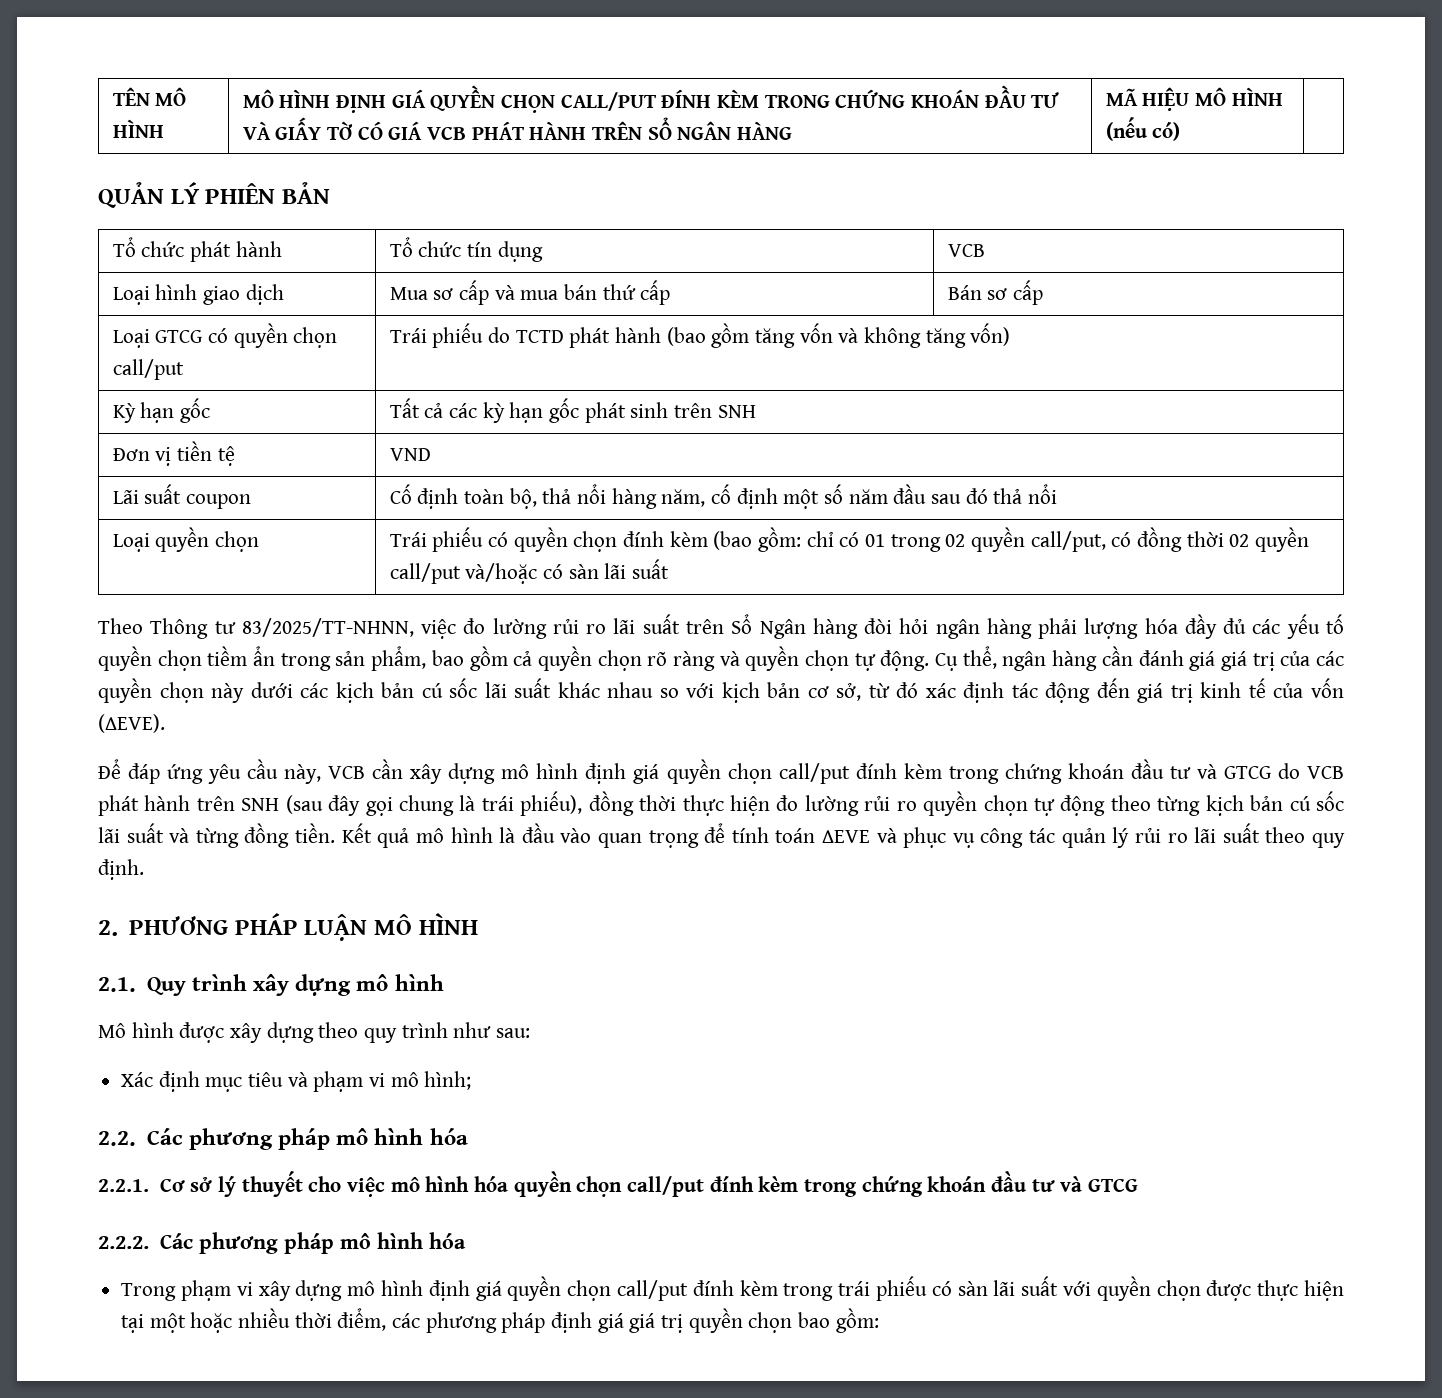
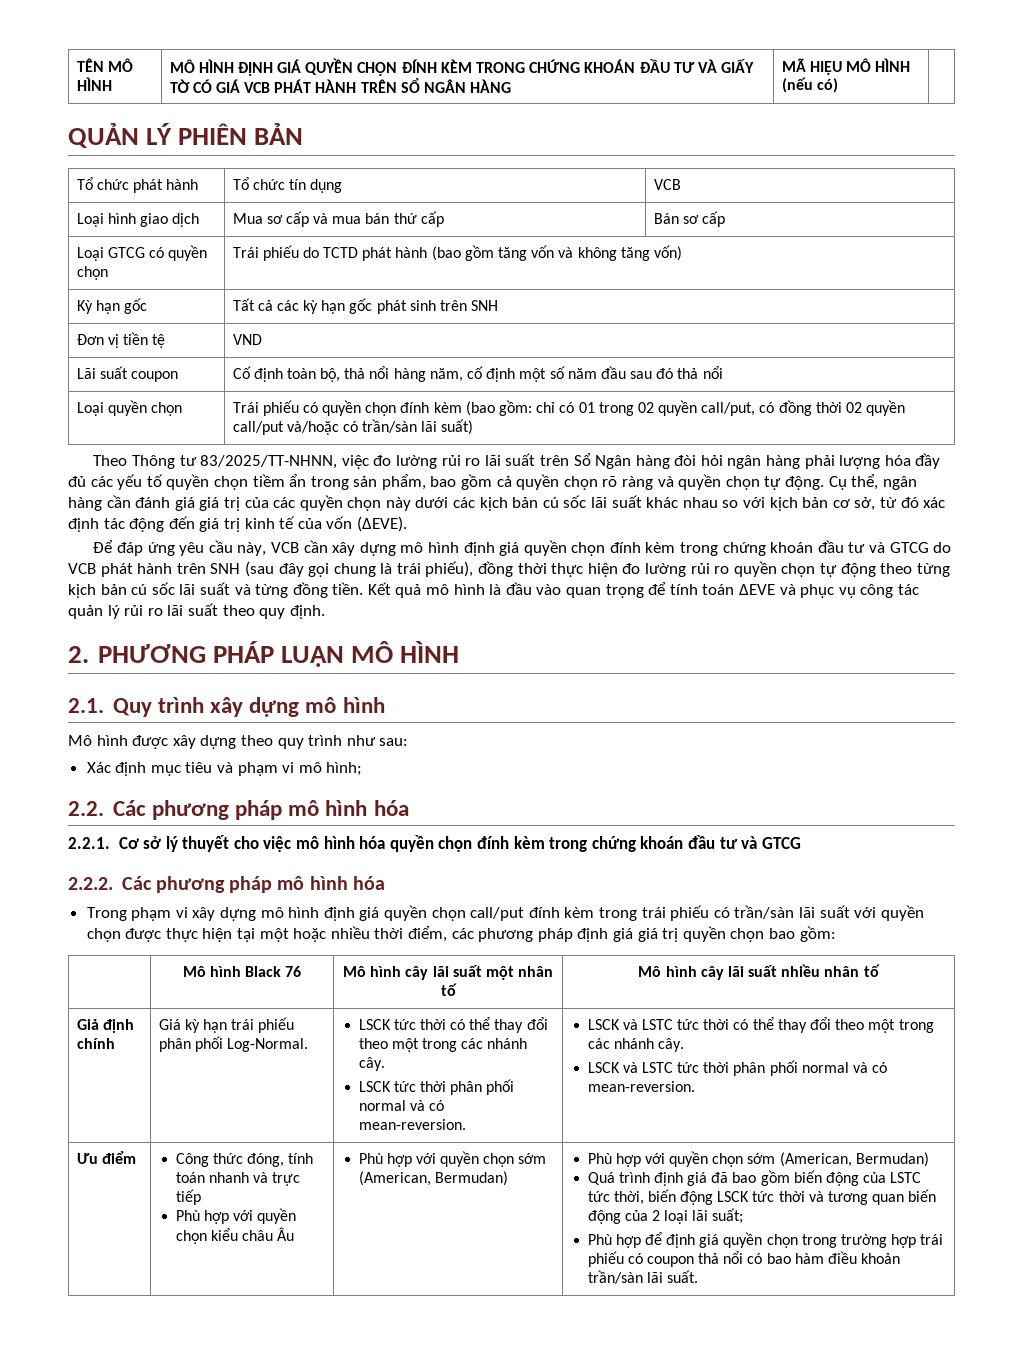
[560,92,657,111] CALL/PUT -> (398, 69) none
[112,359,184,380] call/put -> (108, 273) none
[568,559,669,579] sàn lãi suất -> [362,419,474,435] trần/sàn lãi suất)
[778,763,850,784] call/put -> (606, 549) none
[626,1176,704,1197] call/put -> (473, 844) none
[957,1281,988,1296] sàn -> [734,905,795,919] trần/sàn
(879, 1320) none -> [182,966,302,977] [342,965,554,980] [440,983,457,996] [638,964,880,980] [76,1019,134,1033] [76,1038,115,1049] [158,1017,295,1033] [158,1036,308,1052] [358,1017,548,1033] [358,1038,528,1052] [358,1057,385,1071] [358,1079,515,1095] [358,1100,444,1111] [358,1119,466,1130] [587,1017,934,1033] [587,1038,684,1052] [587,1060,888,1076] [587,1081,695,1092] [76,1151,136,1164] [175,1153,314,1167] [175,1172,301,1186] [175,1189,201,1205] [175,1208,297,1224] [175,1227,295,1244] [358,1151,547,1167] [358,1171,508,1186] [587,1151,929,1167] [587,1170,922,1186] [587,1189,937,1205] [587,1208,744,1224] [587,1232,944,1248] [587,1251,901,1267] [587,1270,698,1284] // | Mô hình Black 76 | Mô hình cây lãi suất một nhân tố | Mô hình cây lãi suất nhiều nhân tố // Giả định chính | Giá kỳ hạn trái phiếu phân phối Log-Normal. | LSCK tức thời có thể thay đổi theo một trong các nhánh cây. // LSCK tức thời phân phối normal và có mean-reversion. | LSCK và LSTC tức thời có thể thay đổi theo một trong các nhánh cây. // LSCK và LSTC tức thời phân phối normal và có mean-reversion. // Ưu điểm | Công thức đóng, tính toán nhanh và trực tiếp // Phù hợp với quyền chọn kiểu châu Âu | Phù hợp với quyền chọn sớm (American, Bermudan) | Phù hợp với quyền chọn sớm (American, Bermudan) // Quá trình định giá đã bao gồm biến động của LSTC tức thời, biến động LSCK tức thời và tương quan biến động của 2 loại lãi suất; // Phù hợp để định giá quyền chọn trong trường hợp trái phiếu có coupon thả nổi có bao hàm điều khoản trần/sàn lãi suất.

